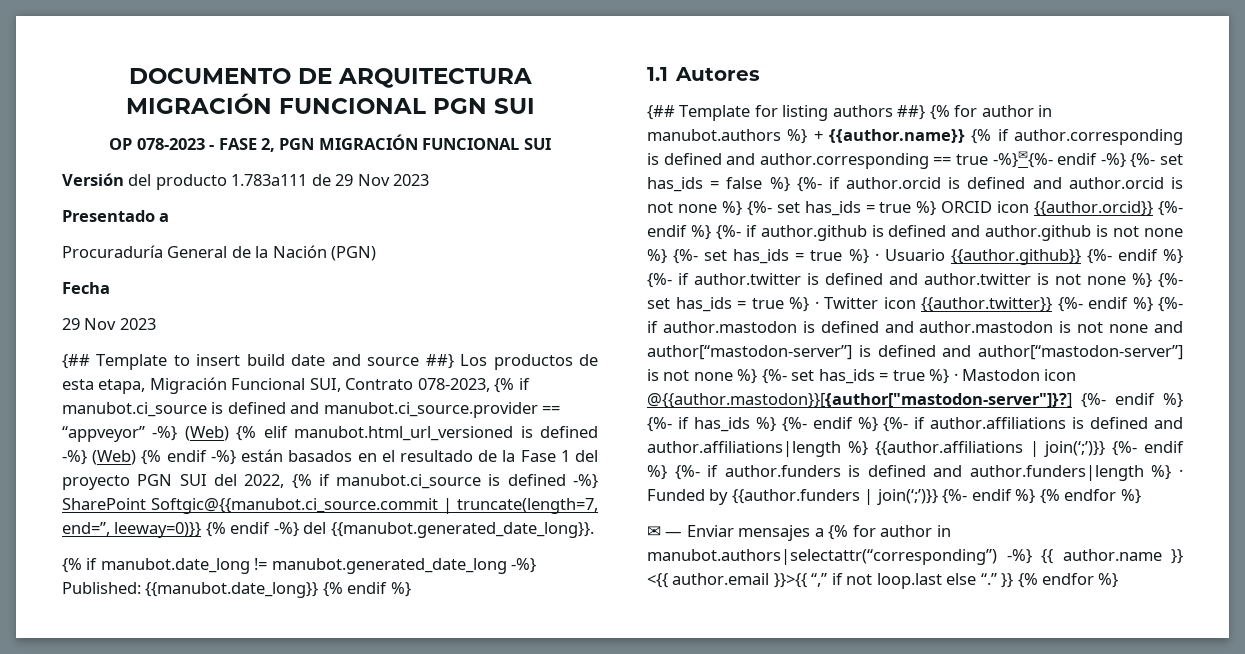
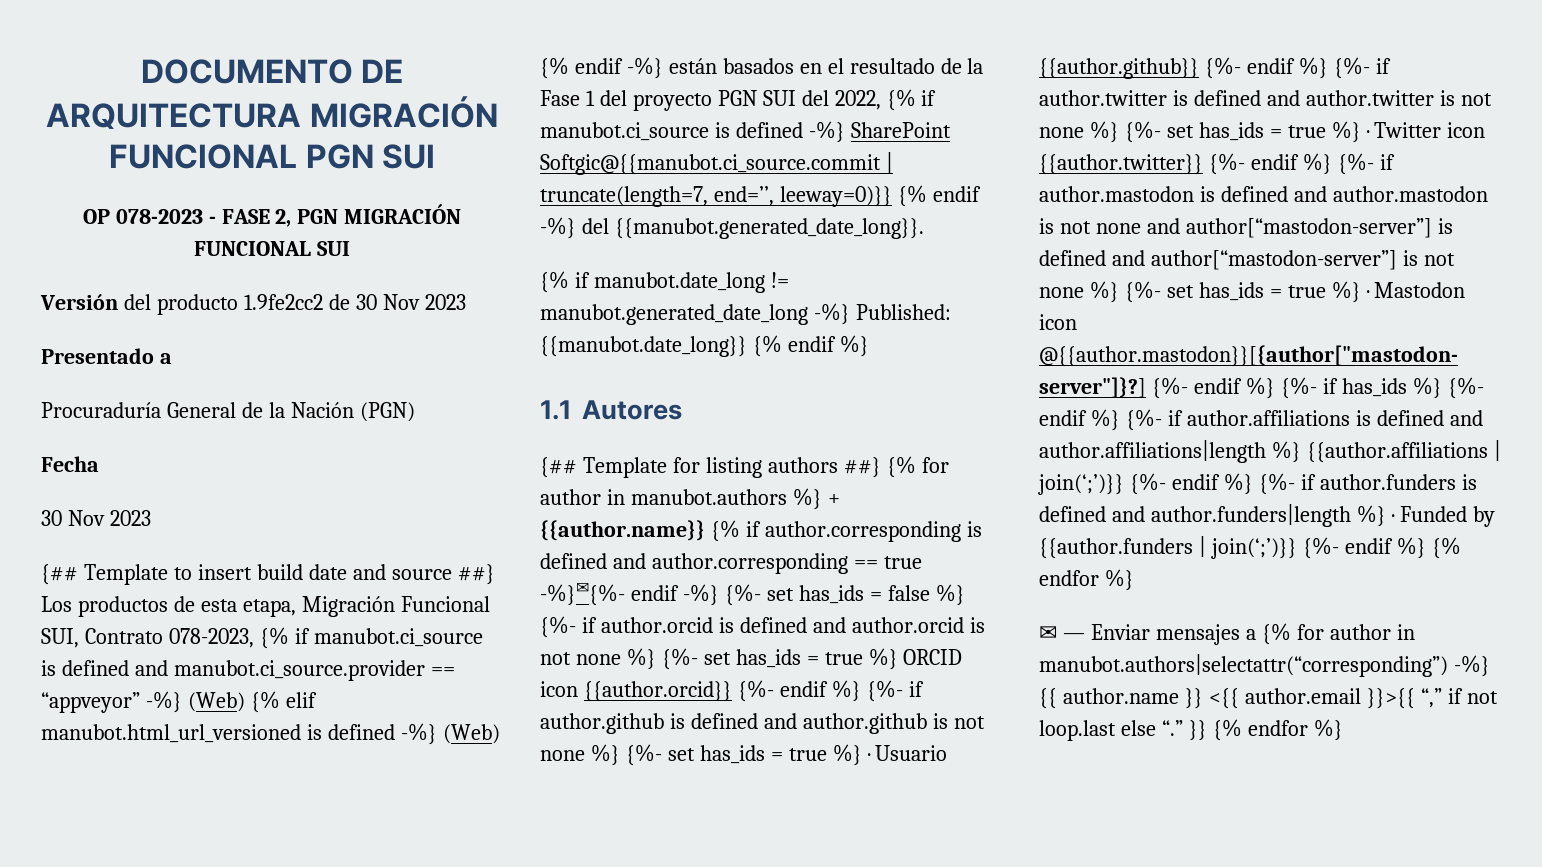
[231,174,354,186] 1.783a111 de 29 -> [243,294,377,310] 1.9fe2cc2 de 30
[62,318,80,330] 29 -> [41,510,62,526] 30

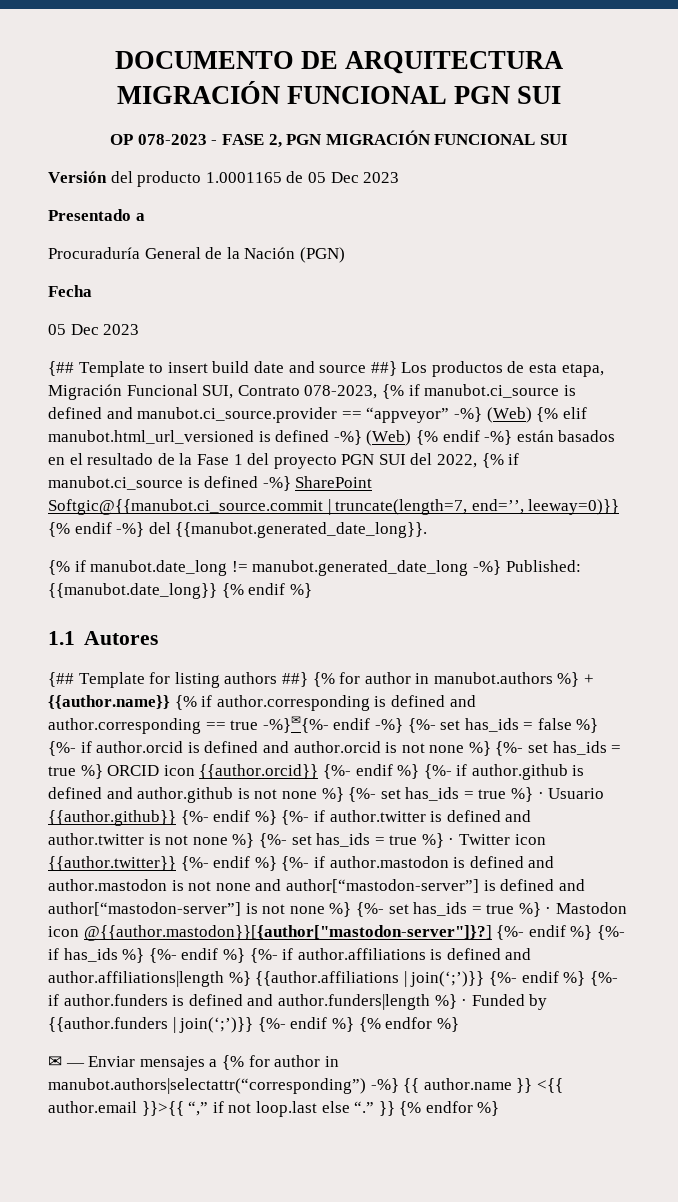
[243,294,420,310] 1.9fe2cc2 de 30 Nov -> [205,171,359,183] 1.0001165 de 05 Dec
[41,510,105,526] 30 Nov -> [48,324,99,335] 05 Dec

